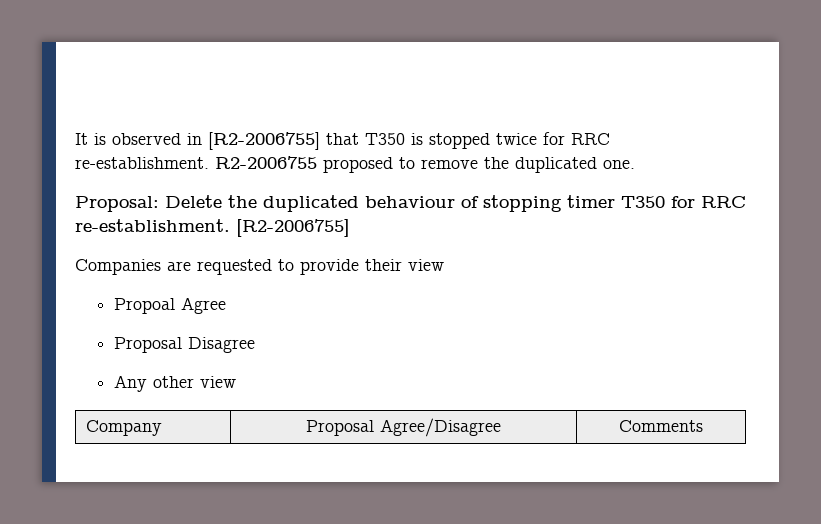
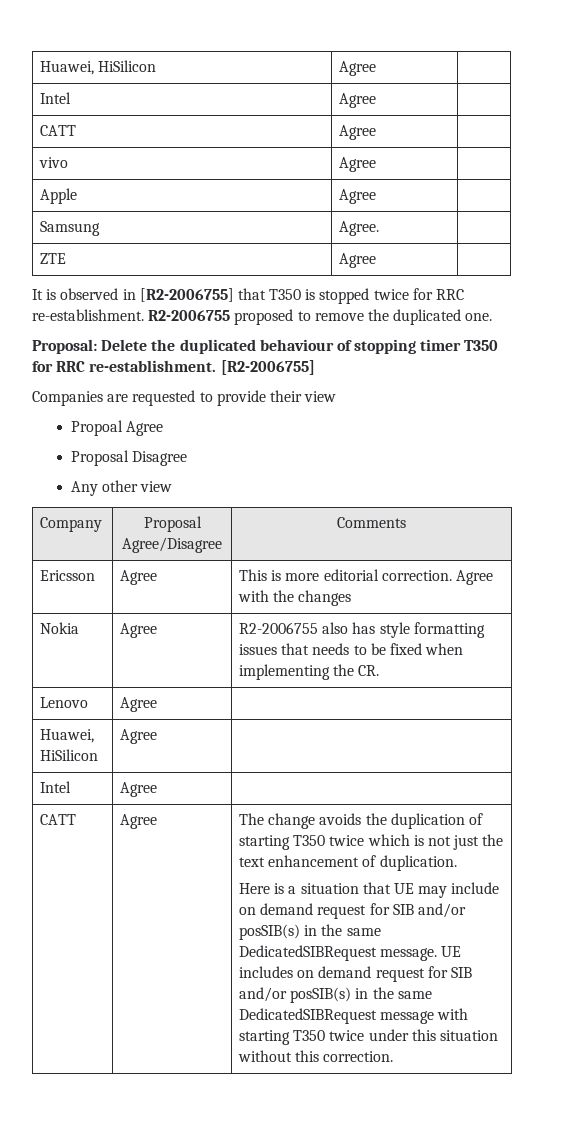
(75, 139) none -> [40,60,157,75] [339,61,377,76] [40,92,72,104] [339,93,377,108] [40,125,77,136] [339,125,377,140] [39,157,69,168] [339,157,377,172] [40,188,78,204] [339,189,377,204] [40,221,101,236] [339,221,380,236] [40,253,67,264] [339,253,377,268] Huawei, HiSilicon | Agree | // Intel | Agree | // CATT | Agree | // vivo | Agree | // Apple | Agree | // Samsung | Agree. | // ZTE | Agree | //
(703, 426) none -> [40,570,96,581] [120,570,158,585] [239,569,493,585] [238,590,352,606] [40,622,80,634] [120,623,158,638] [239,622,485,638] [239,643,464,655] [239,664,380,680] [40,697,89,708] [120,697,158,712] [40,729,95,743] [40,749,99,761] [120,729,158,744] [40,781,72,793] [120,782,158,797] [40,814,77,825] [120,814,158,829] [239,813,483,829] [239,834,504,850] [239,855,457,871] [239,882,500,898] [239,903,466,919] [239,924,381,940] [239,945,462,961] [239,966,472,982] [239,987,432,1003] [239,1008,469,1024] [239,1029,498,1045] [238,1050,394,1062] // Ericsson | Agree | This is more editorial correction. Agree with the changes // Nokia | Agree | R2-2006755 also has style formatting issues that needs to be fixed when implementing the CR. // Lenovo | Agree | // Huawei, HiSilicon | Agree | // Intel | Agree | // CATT | Agree | The change avoids the duplication of starting T350 twice which is not just the text enhancement of duplication. // Here is a situation that UE may include on demand request for SIB and/or posSIB(s) in the same DedicatedSIBRequest message. UE includes on demand request for SIB and/or posSIB(s) in the same DedicatedSIBRequest message with starting T350 twice under this situation without this correction.

